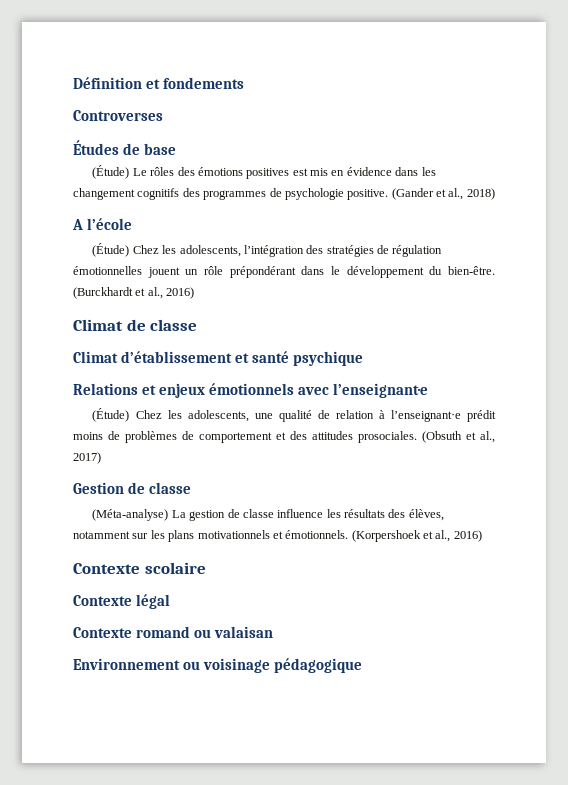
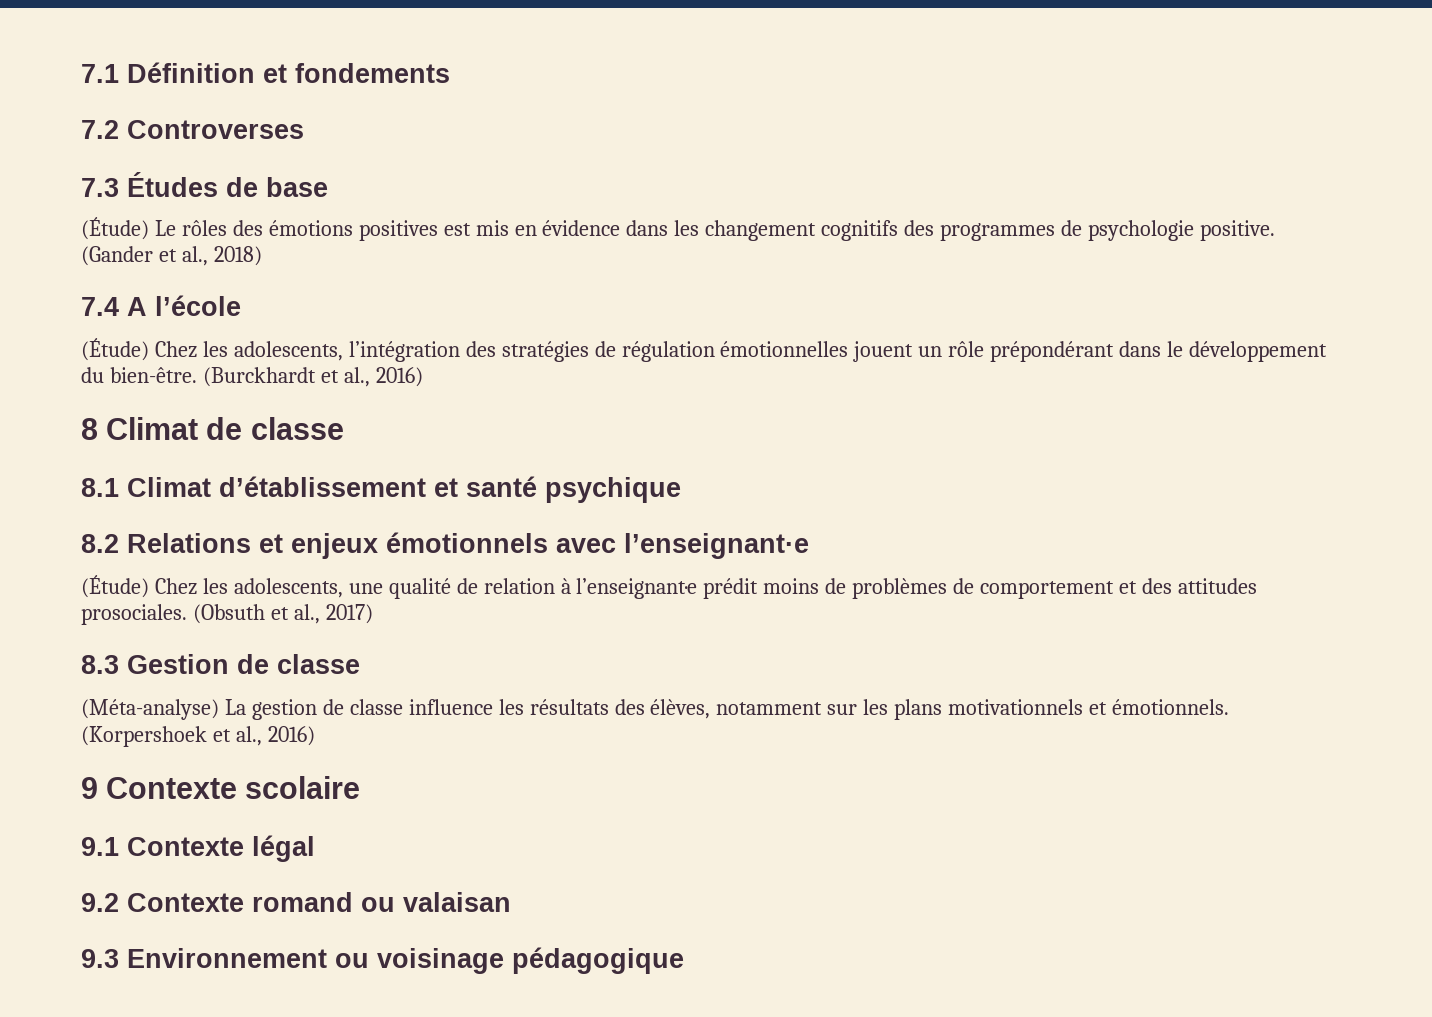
(73, 83) none -> [81,64,119,83] 7.1
(245, 83) none -> [81,120,119,139] 7.2
(163, 115) none -> [81,178,119,197] 7.3
(495, 194) none -> [81,297,119,316] 7.4
(195, 293) none -> [81,418,98,440] 8
(198, 325) none -> [81,478,119,497] 8.1
(364, 358) none -> [81,534,119,553] 8.2
(101, 458) none -> [81,655,119,674] 8.3
(482, 536) none -> [81,777,98,799] 9
(206, 568) none -> [81,837,119,856] 9.1
(171, 601) none -> [81,893,119,912] 9.2
(274, 632) none -> [81,949,119,968] 9.3

